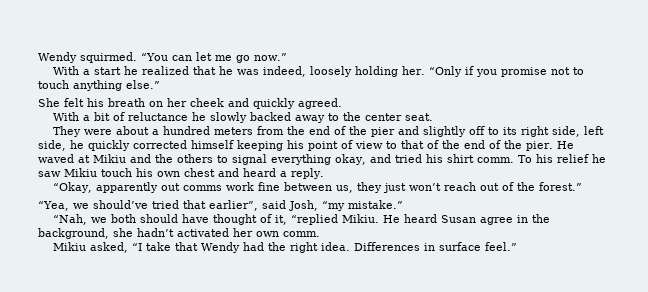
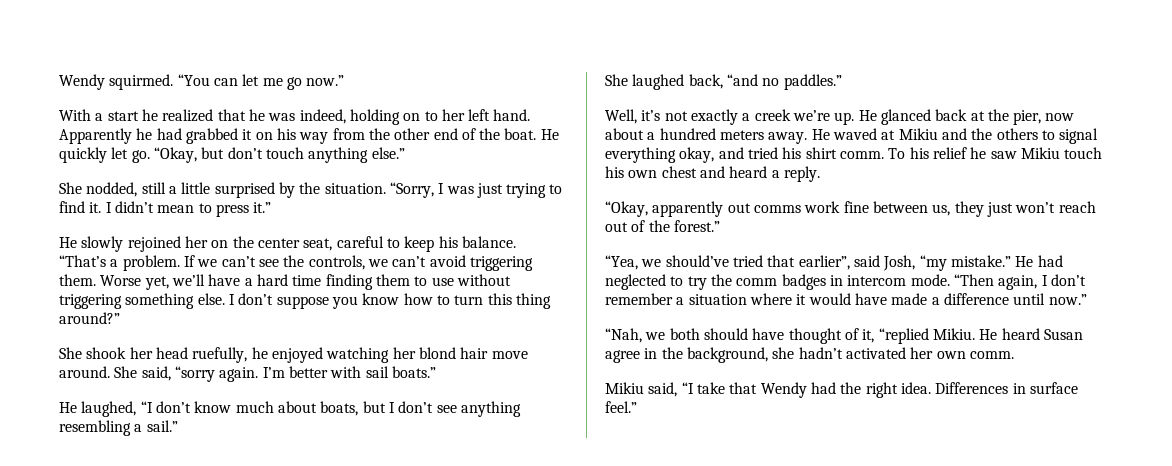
[310,66,585,77] [38,80,160,91] [38,98,342,109] [53,112,434,123] [53,126,605,137] [38,140,553,151] loosely holding her. “Only if you promise not to touch anything else.” // She felt his breath on her cheek and quickly agreed. // With a bit of reluctance he slowly backed away to the center seat. // They were about a hundred meters from the end of the pier and slightly off to its right side, left side, he quickly corrected himself keeping his point of view to that of the end of the pier. -> [349,109,531,125] [59,128,559,144] [59,147,405,163] [59,182,563,198] [59,201,272,217] [59,236,516,252] [59,255,533,271] [59,274,511,290] [59,293,551,309] [59,312,120,324] [59,347,528,363] [59,366,436,382] [59,401,521,417] [59,420,178,436] [605,74,842,90] [605,109,1075,125] [605,128,808,144] holding on to her left hand. Apparently he had grabbed it on his way from the other end of the boat. He quickly let go. “Okay, but don’t touch anything else.” // She nodded, still a little surprised by the situation. “Sorry, I was just trying to find it. I didn’t mean to press it.” // He slowly rejoined her on the center seat, careful to keep his balance. “That’s a problem. If we can’t see the controls, we can’t avoid triggering them. Worse yet, we’ll have a hard time finding them to use without triggering something else. I don’t suppose you know how to turn this thing around?” // She shook her head ruefully, he enjoyed watching her blond hair move around. She said, “sorry again. I’m better with sail boats.” // He laughed, “I don’t know much about boats, but I don’t see anything resembling a sail.” // She laughed back, “and no paddles.” // Well, it’s not exactly a creek we’re up. He glanced back at the pier, now about a hundred meters away.
(403, 204) none -> [1015,255,1063,267] [605,274,1086,290] [605,293,1087,305] He had neglected to try the comm badges in intercom mode. “Then again, I don’t remember a situation where it would have made a difference until now.”
[90,242,129,253] asked, -> [648,382,678,397] said,

